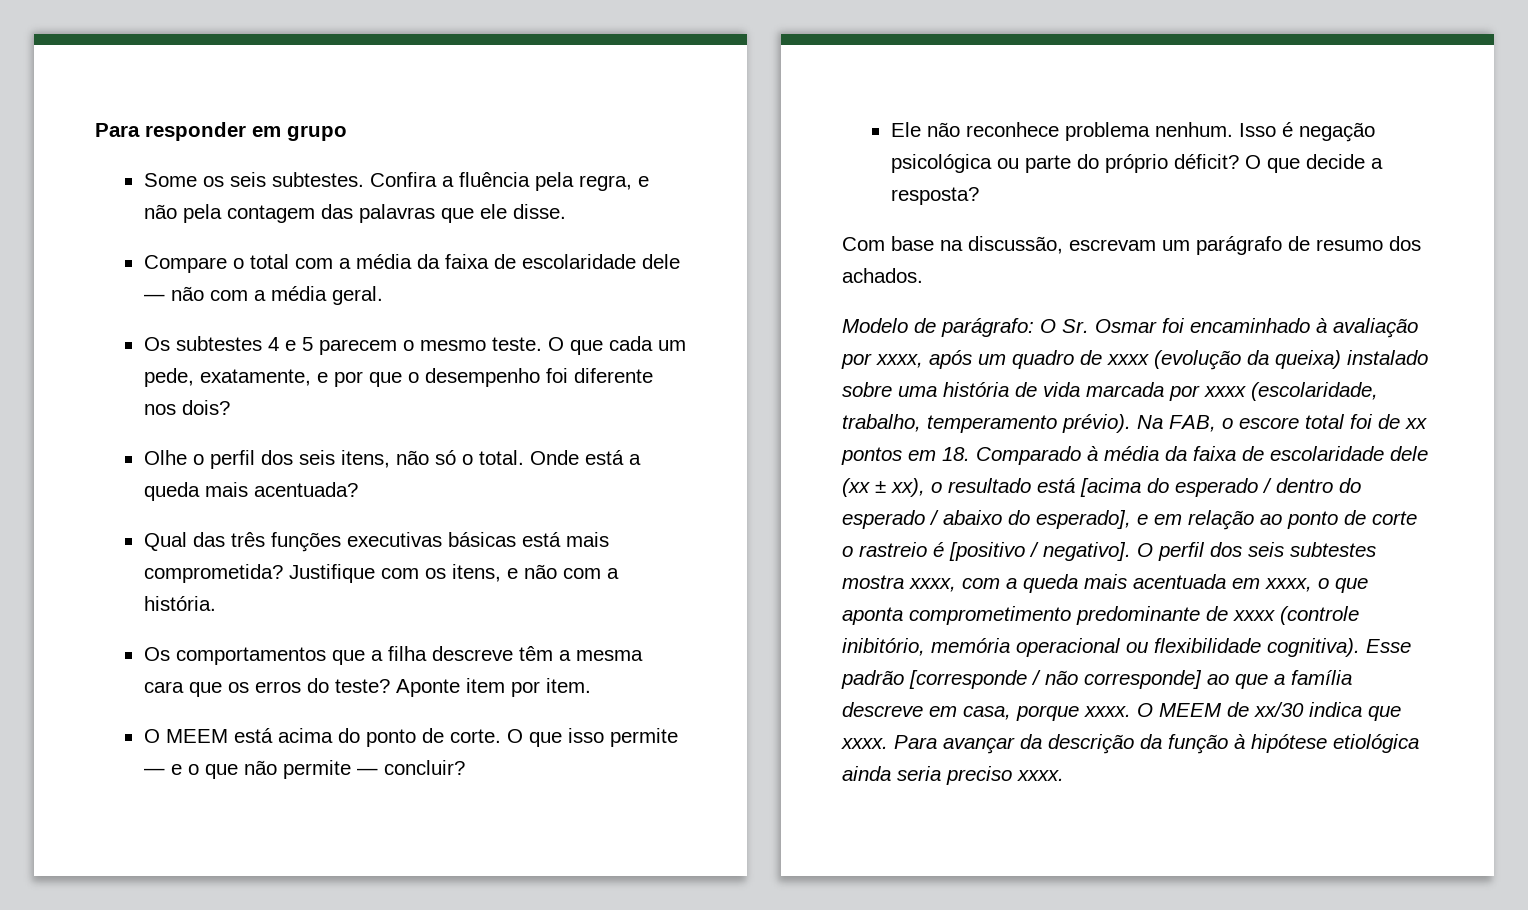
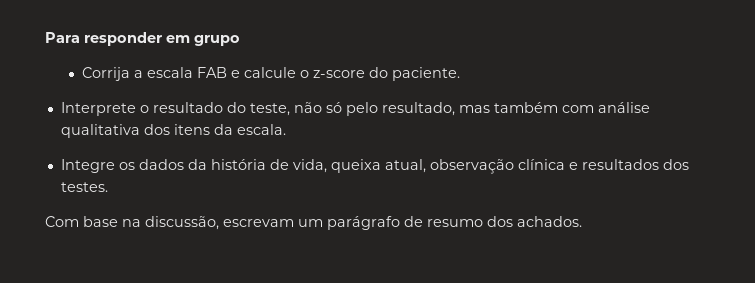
[143,172,649,191] [143,204,566,223] [143,254,680,273] [143,286,383,305] [143,336,686,355] [143,368,653,387] [143,400,230,415] [143,450,641,469] [143,482,358,501] [143,532,609,552] [143,564,619,583] [143,596,216,611] [143,646,643,665] [143,678,591,697] [143,728,678,747] [143,760,465,779] [890,122,1375,142] [890,154,1383,173] [890,187,979,205] Some os seis subtestes. Confira a fluência pela regra, e não pela contagem das palavras que ele disse. // Compare o total com a média da faixa de escolaridade dele — não com a média geral. // Os subtestes 4 e 5 parecem o mesmo teste. O que cada um pede, exatamente, e por que o desempenho foi diferente nos dois? // Olhe o perfil dos seis itens, não só o total. Onde está a queda mais acentuada? // Qual das três funções executivas básicas está mais comprometida? Justifique com os itens, e não com a história. // Os comportamentos que a filha descreve têm a mesma cara que os erros do teste? Aponte item por item. // O MEEM está acima do ponto de corte. O que isso permite — e o que não permite — concluir? // Ele não reconhece problema nenhum. Isso é negação psicológica ou parte do próprio déficit? O que decide a resposta? -> [81,67,460,81] [60,102,650,116] [60,124,286,138] [60,159,689,174] [60,182,108,192] Corrija a escala FAB e calcule o z-score do paciente. // Interprete o resultado do teste, não só pelo resultado, mas também com análise qualitativa dos itens da escala. // Integre os dados da história de vida, queixa atual, observação clínica e resultados dos testes.
[842,318,1418,338] [841,350,1428,370] [842,382,1378,401] [842,414,1427,433] [841,446,1428,465] [842,478,1361,497] [842,510,1417,530] [842,542,1376,561] [842,574,1368,593] [842,606,1359,625] [842,638,1411,657] [841,670,1352,689] [842,702,1401,721] [841,734,1419,754] [842,766,1064,785] // Modelo de parágrafo: O Sr. Osmar foi encaminhado à avaliação por xxxx, após um quadro de xxxx (evolução da queixa) instalado sobre uma história de vida marcada por xxxx (escolaridade, trabalho, temperamento prévio). Na FAB, o escore total foi de xx pontos em 18. Comparado à média da faixa de escolaridade dele (xx ± xx), o resultado está [acima do esperado / dentro do esperado / abaixo do esperado], e em relação ao ponto de corte o rastreio é [positivo / negativo]. O perfil dos seis subtestes mostra xxxx, com a queda mais acentuada em xxxx, o que aponta comprometimento predominante de xxxx (controle inibitório, memória operacional ou flexibilidade cognitiva). Esse padrão [corresponde / não corresponde] ao que a família descreve em casa, porque xxxx. O MEEM de xx/30 indica que xxxx. Para avançar da descrição da função à hipótese etiológica ainda seria preciso xxxx. -> (582, 221) none

